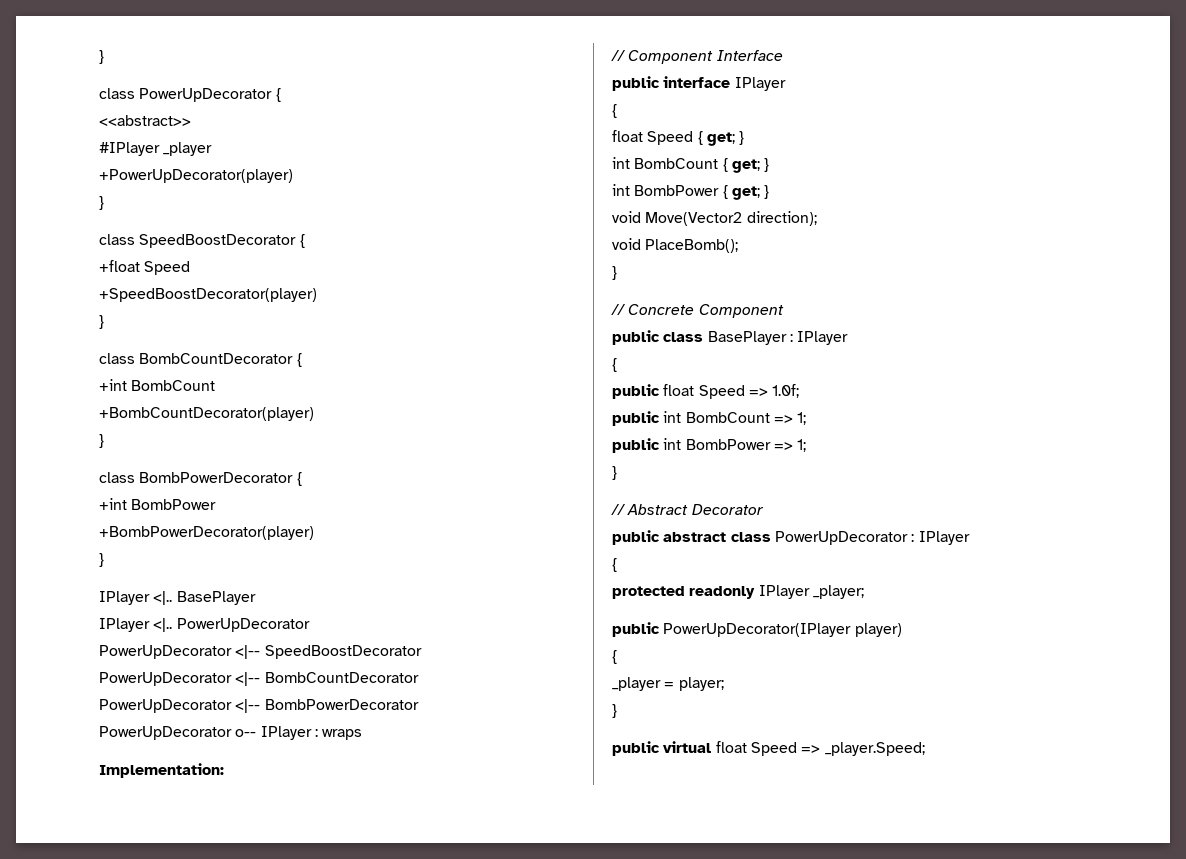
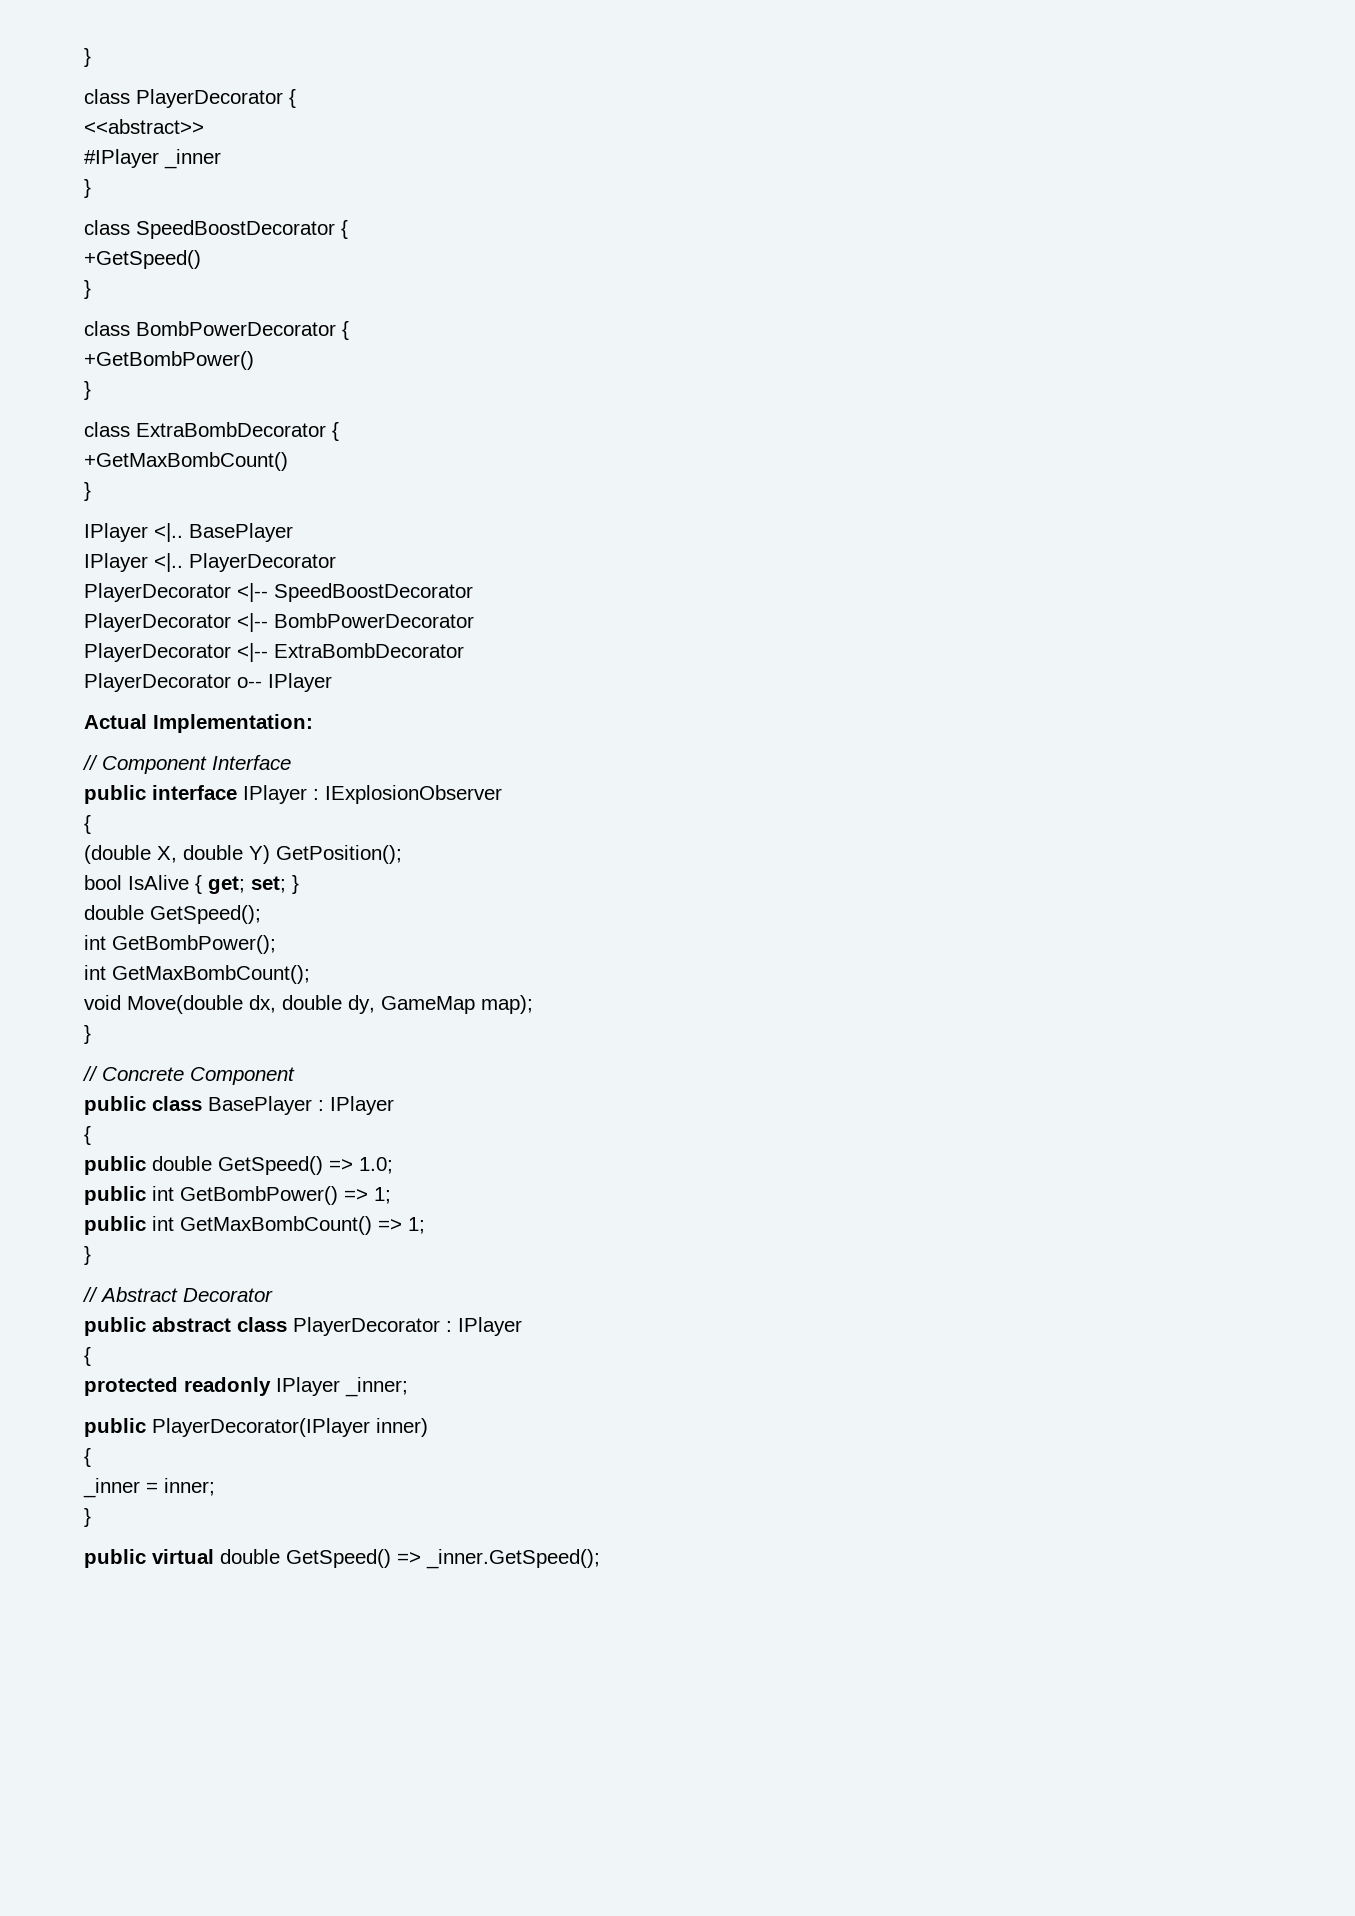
[99,50,104,64] [99,88,273,102] } // class PowerUpDecorator -> [84,48,91,67] [84,89,283,108] } // class PlayerDecorator
[163,142,213,156] [99,169,293,183] _player // +PowerUpDecorator(player) -> [164,149,221,169] _inner
[99,260,191,275] [99,288,317,302] [99,315,104,329] [99,353,302,367] [99,379,216,391] [99,407,314,421] [99,434,104,448] [99,472,302,486] [99,498,217,510] [99,526,314,540] +float Speed // +SpeedBoostDecorator(player) // } // class BombCountDecorator { // +int BombCount // +BombCountDecorator(player) // } // class BombPowerDecorator { // +int BombPower // +BombPowerDecorator(player) -> [84,250,201,269] [84,280,91,299] [84,321,349,340] [84,351,254,370] [84,381,91,400] [84,422,339,441] [84,452,288,471] +GetSpeed() // } // class BombPowerDecorator { // +GetBombPower() // } // class ExtraBombDecorator { // +GetMaxBombCount()
[176,618,310,632] [99,645,232,659] PowerUpDecorator // PowerUpDecorator -> [189,553,336,572] [84,583,231,602] PlayerDecorator // PlayerDecorator
[99,672,419,686] [99,699,419,713] [99,726,232,740] PowerUpDecorator <|-- BombCountDecorator // PowerUpDecorator <|-- BombPowerDecorator // PowerUpDecorator -> [84,613,474,632] [84,643,464,662] [84,673,231,692] PlayerDecorator <|-- BombPowerDecorator // PlayerDecorator <|-- ExtraBombDecorator // PlayerDecorator
[314,729,363,740] : wraps // -> [84,714,147,729] // Actual
[612,104,617,118] [612,130,745,146] [612,157,770,173] [612,184,770,200] [612,211,817,226] [612,238,739,253] // { // float Speed { get; } // int BombCount { get; } // int BombPower { get; } // void Move(Vector2 direction); // void PlaceBomb(); -> [313,785,502,804] [84,815,91,834] [84,845,402,864] [84,875,299,894] [84,905,261,924] [84,935,276,954] [84,965,310,984] [84,995,533,1014] : IExplosionObserver // { // (double X, double Y) GetPosition(); // bool IsAlive { get; set; } // double GetSpeed(); // int GetBombPower(); // int GetMaxBombCount(); // void Move(double dx, double dy, GameMap map);
[663,384,800,399] [612,411,770,426] float Speed => 1.0f; // public int BombCount -> [152,1156,393,1175] [84,1186,338,1205] double GetSpeed() => 1.0; // public int GetBombPower()
[685,439,771,450] BombPower -> [180,1216,372,1235] GetMaxBombCount()
[774,531,908,545] PowerUpDecorator -> [293,1317,440,1336] PlayerDecorator
[812,585,864,599] [612,622,902,637] [612,650,617,664] [612,677,724,691] _player; // public PowerUpDecorator(IPlayer player) // { // _player = player; -> [345,1377,408,1397] [84,1418,428,1437] [84,1448,91,1467] [83,1478,215,1498] _inner; // public PlayerDecorator(IPlayer inner) // { // _inner = inner;
[715,741,925,756] float Speed => _player.Speed; -> [220,1549,600,1569] double GetSpeed() => _inner.GetSpeed();

